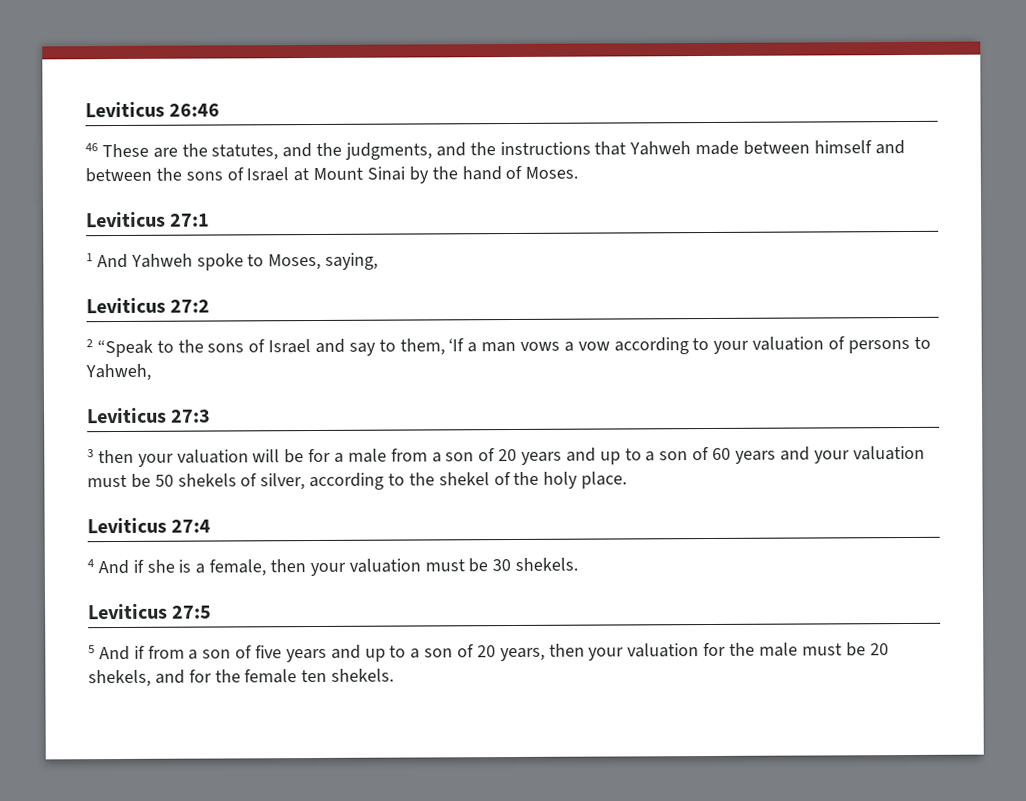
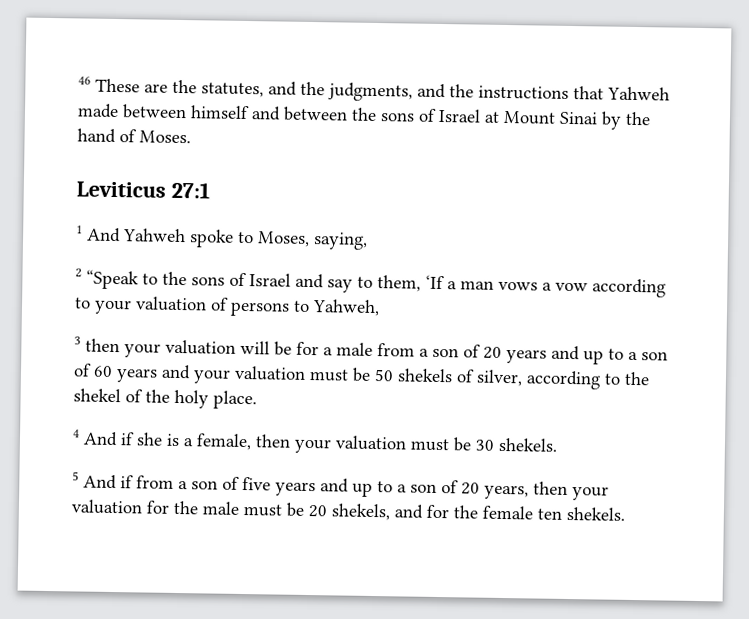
[85,101,221,118] Leviticus 26:46 // -> (78, 80) none
[86,297,211,314] // Leviticus 27:2 -> (368, 241) none
[87,407,212,424] // Leviticus 27:3 -> (380, 308) none
[87,517,212,534] // Leviticus 27:4 -> (257, 400) none
[88,603,213,620] // Leviticus 27:5 -> (558, 444) none

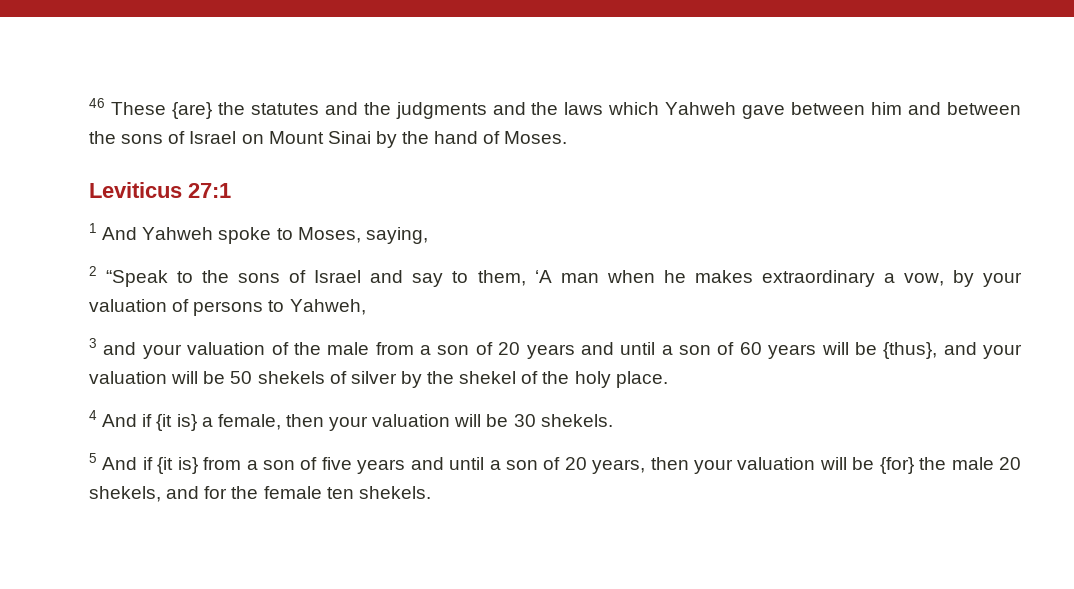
[144,79,670,102] [77,103,250,120] are the statutes, and the judgments, and the instructions that Yahweh made between himself -> [171,102,903,119] {are} the statutes and the judgments and the laws which Yahweh gave between him
[484,111,500,123] at -> [241,134,264,144] on
[425,274,666,298] [74,297,91,309] ‘If a man vows a vow according to -> [534,270,974,287] ‘A man when he makes extraordinary a vow, by
[85,338,333,358] then your valuation will be for a -> [103,342,321,359] and your valuation of the
[583,348,624,365] up to -> [620,342,656,355] until
[161,364,349,384] and your valuation must -> [821,342,1022,359] [89,371,199,384] will be {thus}, and your valuation will
[476,369,621,390] silver, according to -> [350,371,422,388] silver by
[136,432,180,447] she is -> [156,414,197,431] {it is}
[410,438,450,452] must -> [454,414,482,427] will
(134, 482) none -> [157,457,198,474] {it is}
[352,481,393,497] up to -> [449,457,485,470] until
[146,500,305,517] for the male must be -> [819,457,994,474] will be {for} the male

